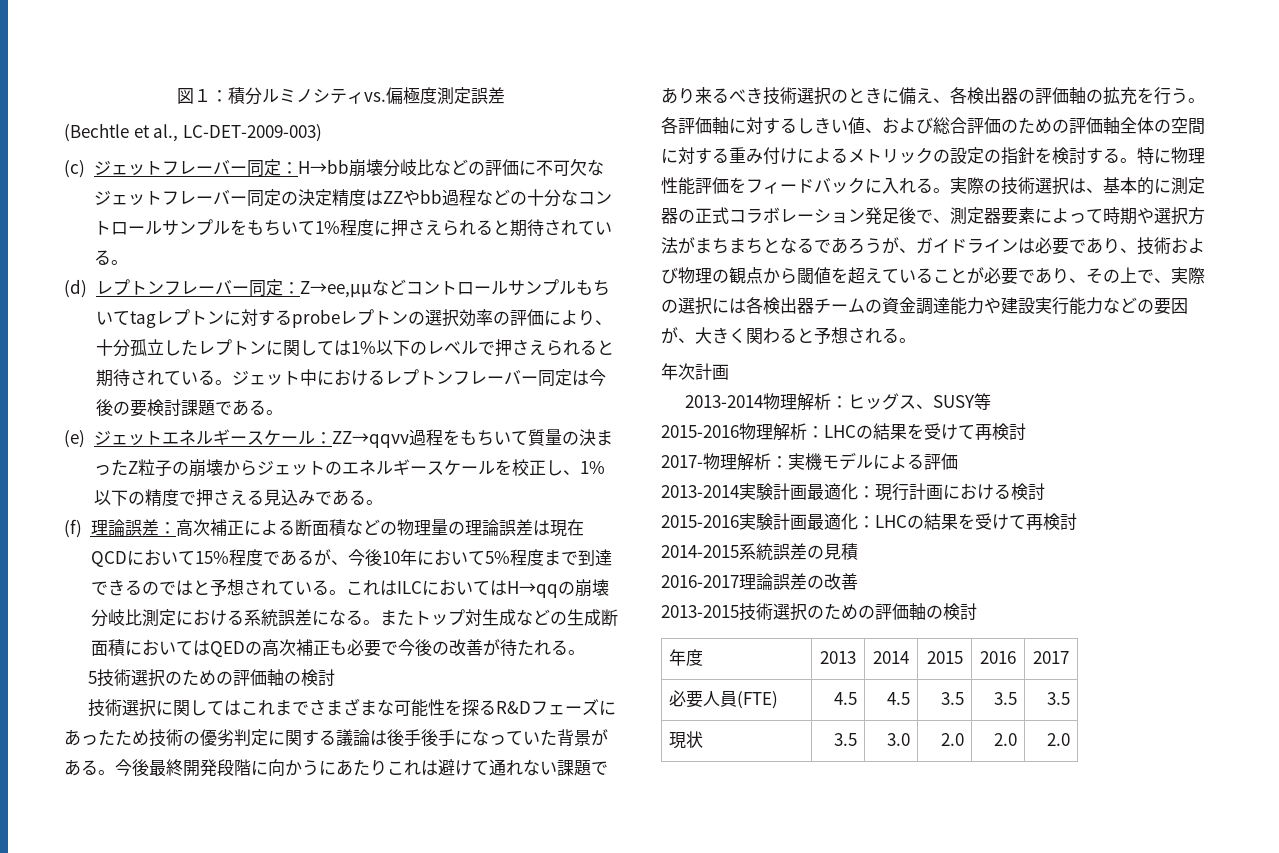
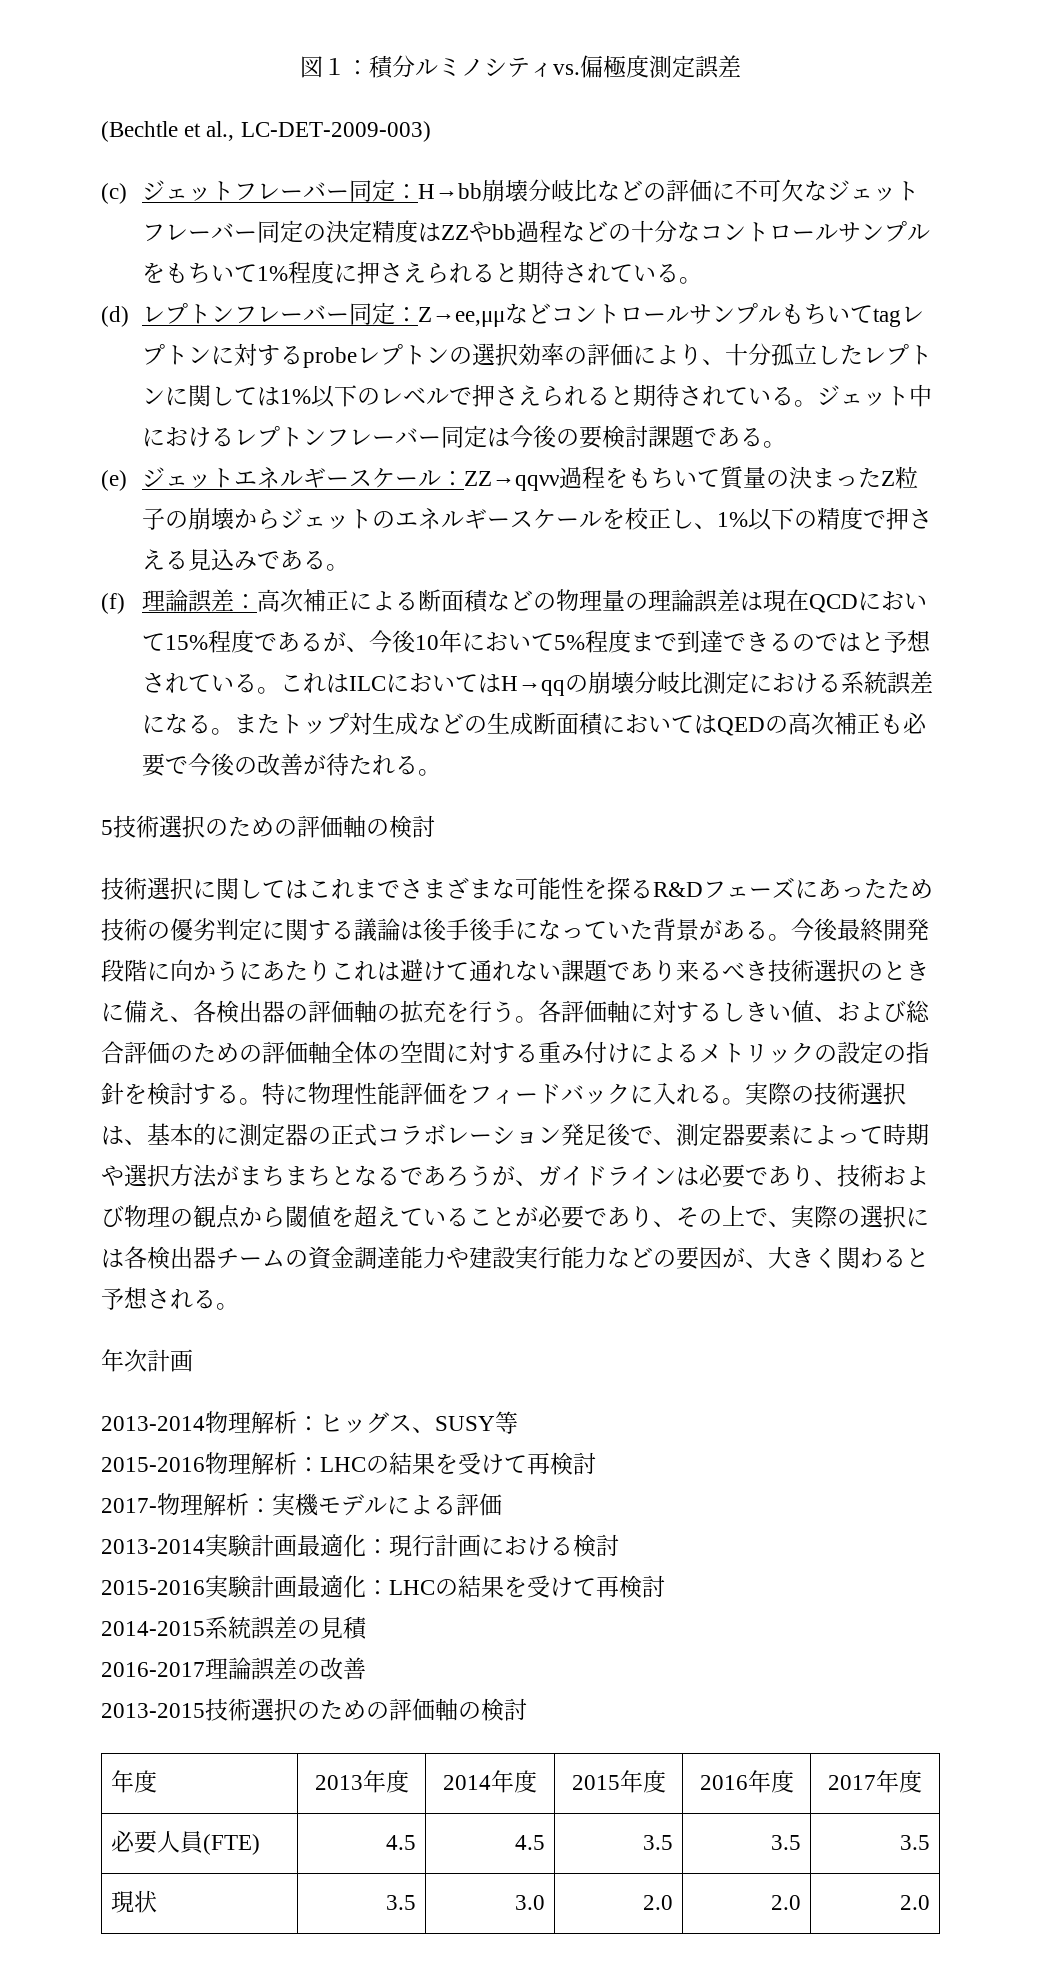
(856, 657) none -> [362,1770,409,1793] 年度
(909, 657) none -> [491,1770,537,1793] 年度
(963, 657) none -> [619,1770,666,1793] 年度
(1016, 657) none -> [747,1770,794,1793] 年度
(1069, 657) none -> [876,1770,922,1793] 年度

